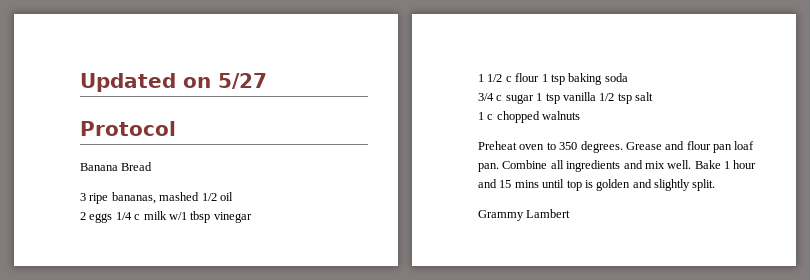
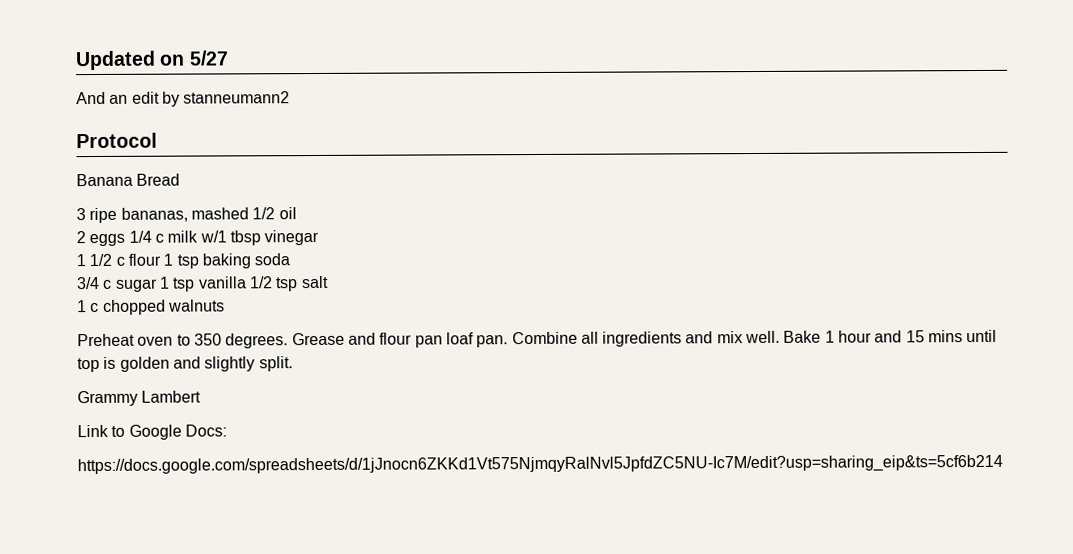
(267, 81) none -> [76,91,291,107] // And an edit by stanneumann2
(571, 213) none -> [77,424,227,440] [77,454,1003,476] // Link to Google Docs: // https://docs.google.com/spreadsheets/d/1jJnocn6ZKKd1Vt575NjmqyRalNvl5JpfdZC5NU-Ic7M/edit?usp=sharing_eip&ts=5cf6b214

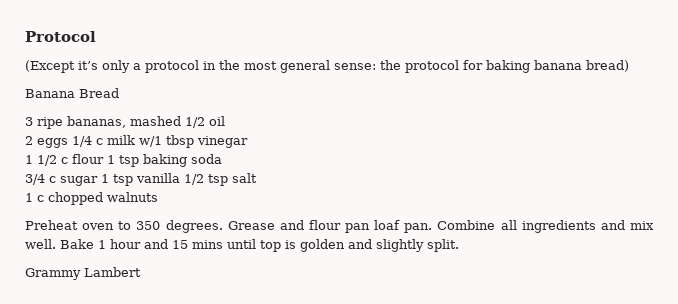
[75,50,229,71] [76,91,291,107] [76,132,157,149] Updated on 5/27 // And an edit by stanneumann2 // Protocol -> [25,31,96,42] [25,60,629,73] Protocol // (Except it’s only a protocol in the most general sense: the protocol for baking banana bread)
[77,424,227,440] [77,454,1003,476] // Link to Google Docs: // https://docs.google.com/spreadsheets/d/1jJnocn6ZKKd1Vt575NjmqyRalNvl5JpfdZC5NU-Ic7M/edit?usp=sharing_eip&ts=5cf6b214 -> (141, 272) none

